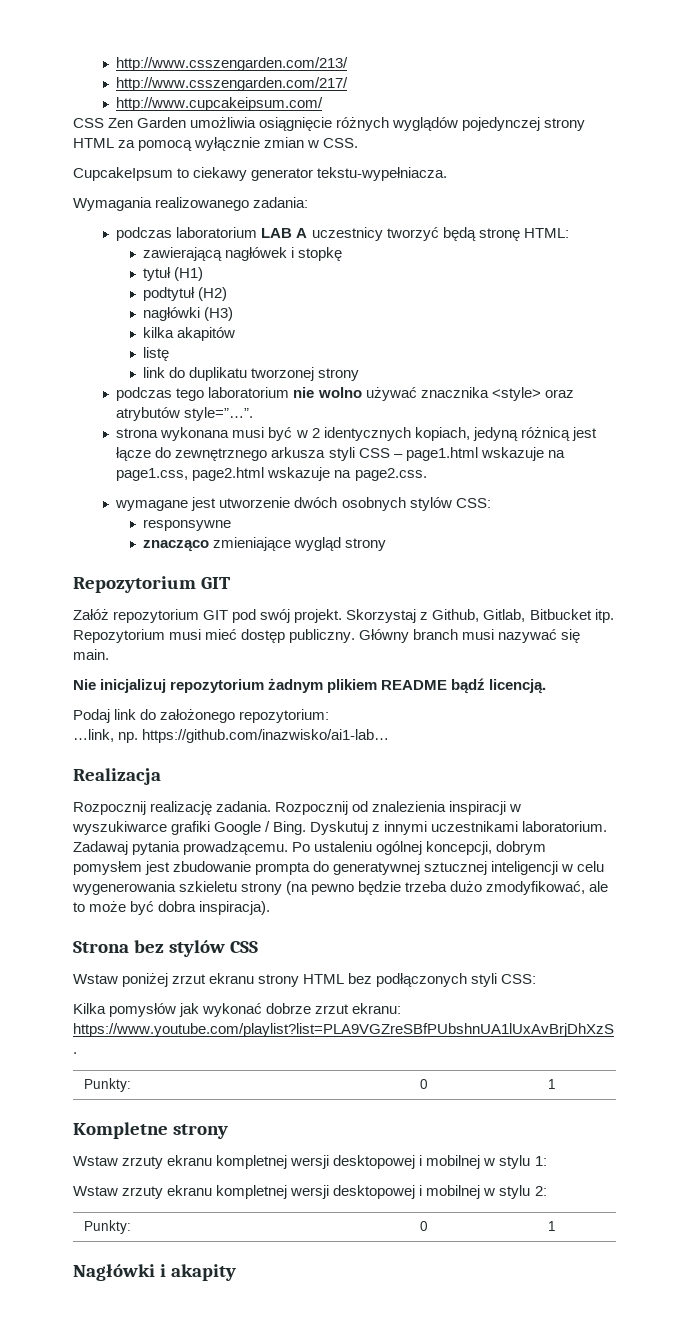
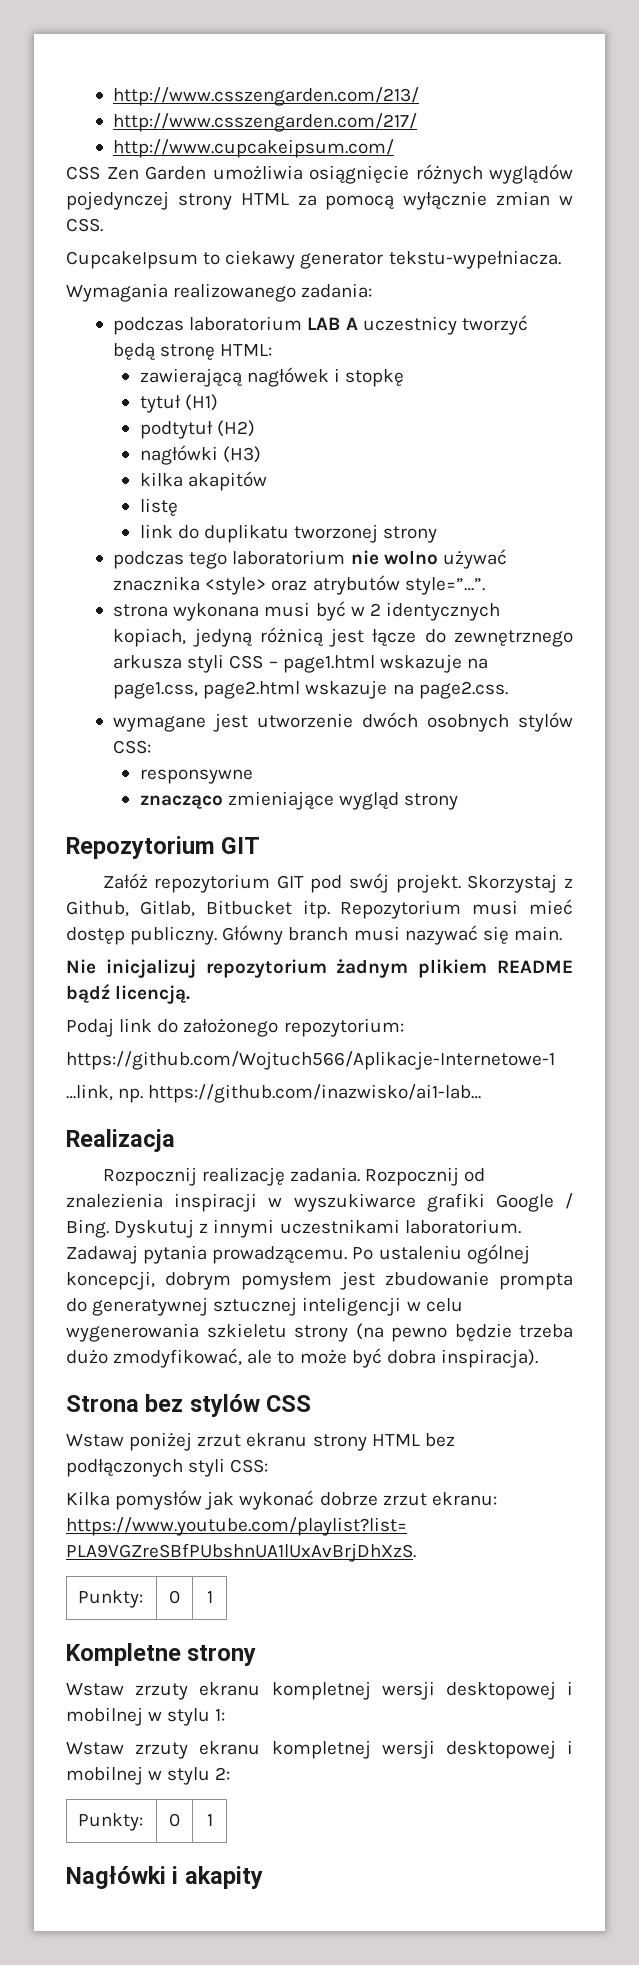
(330, 716) none -> [66,1051,555,1070] // https://github.com/Wojtuch566/Aplikacje-Internetowe-1

